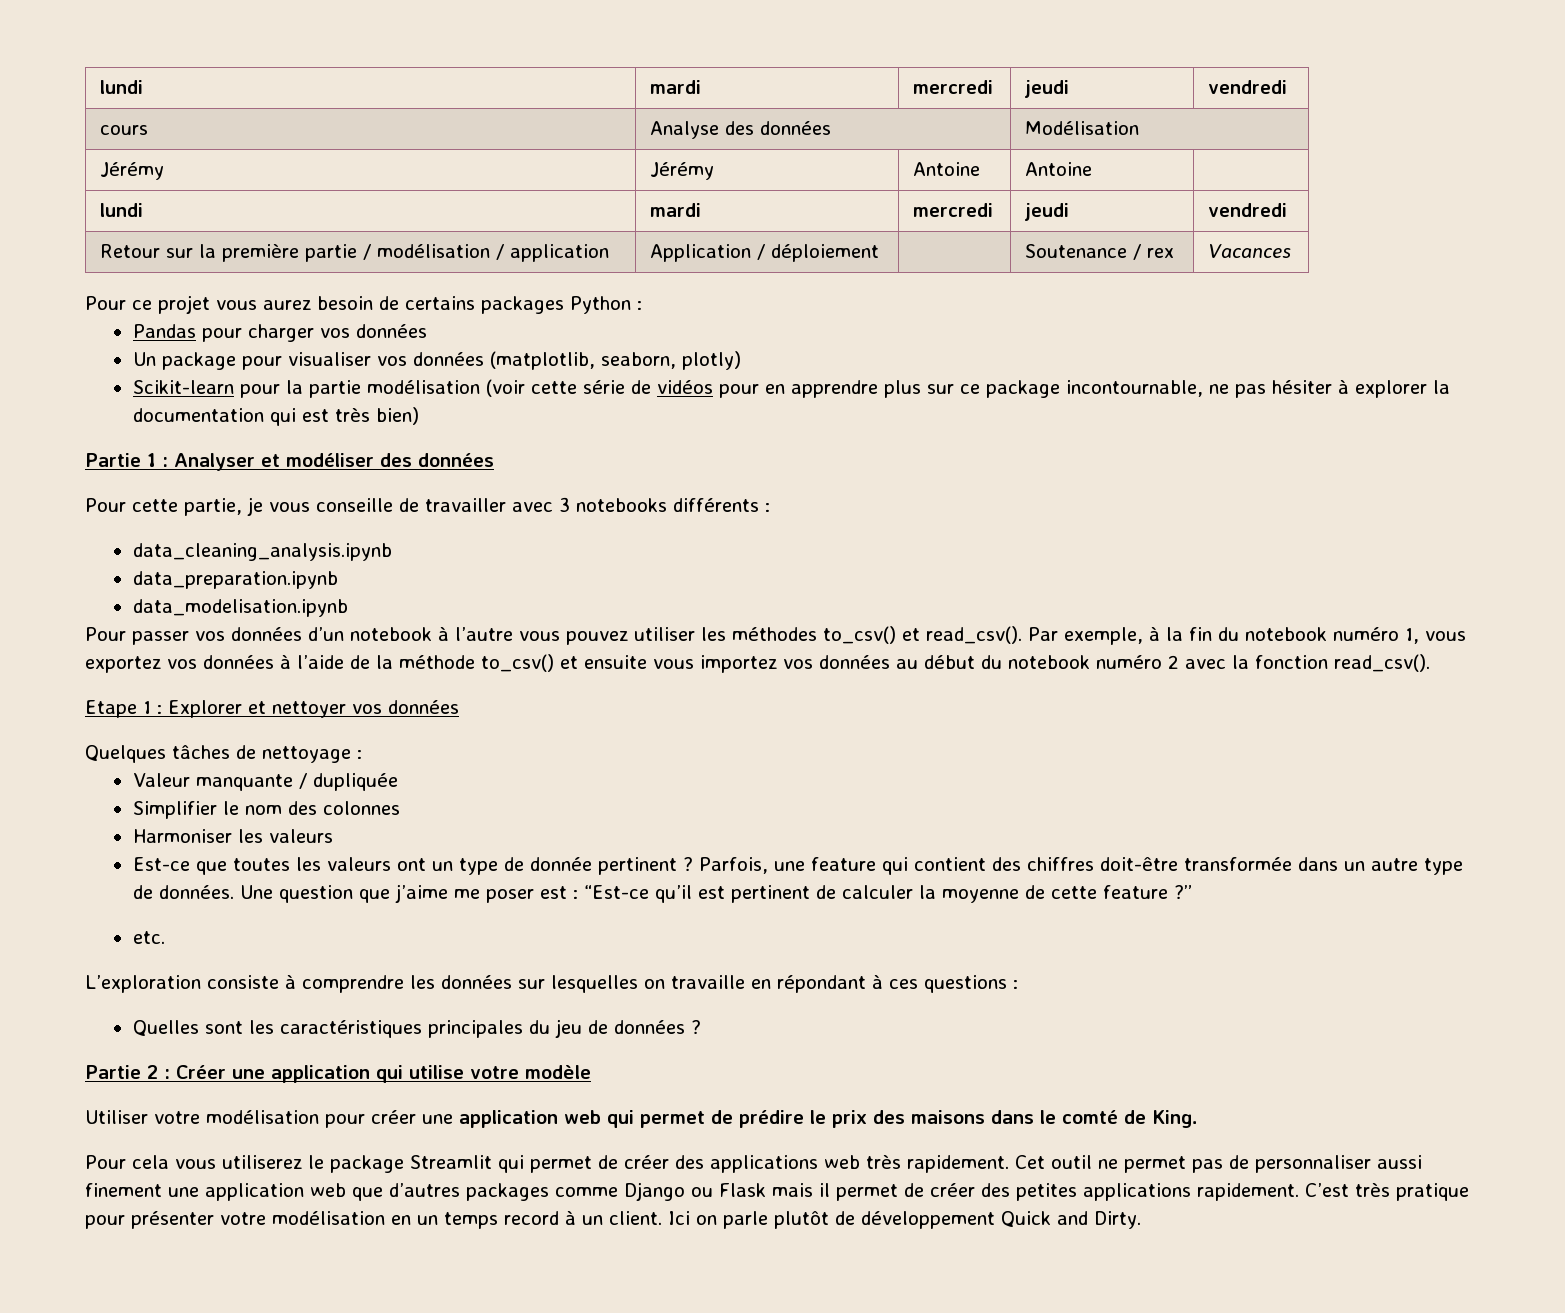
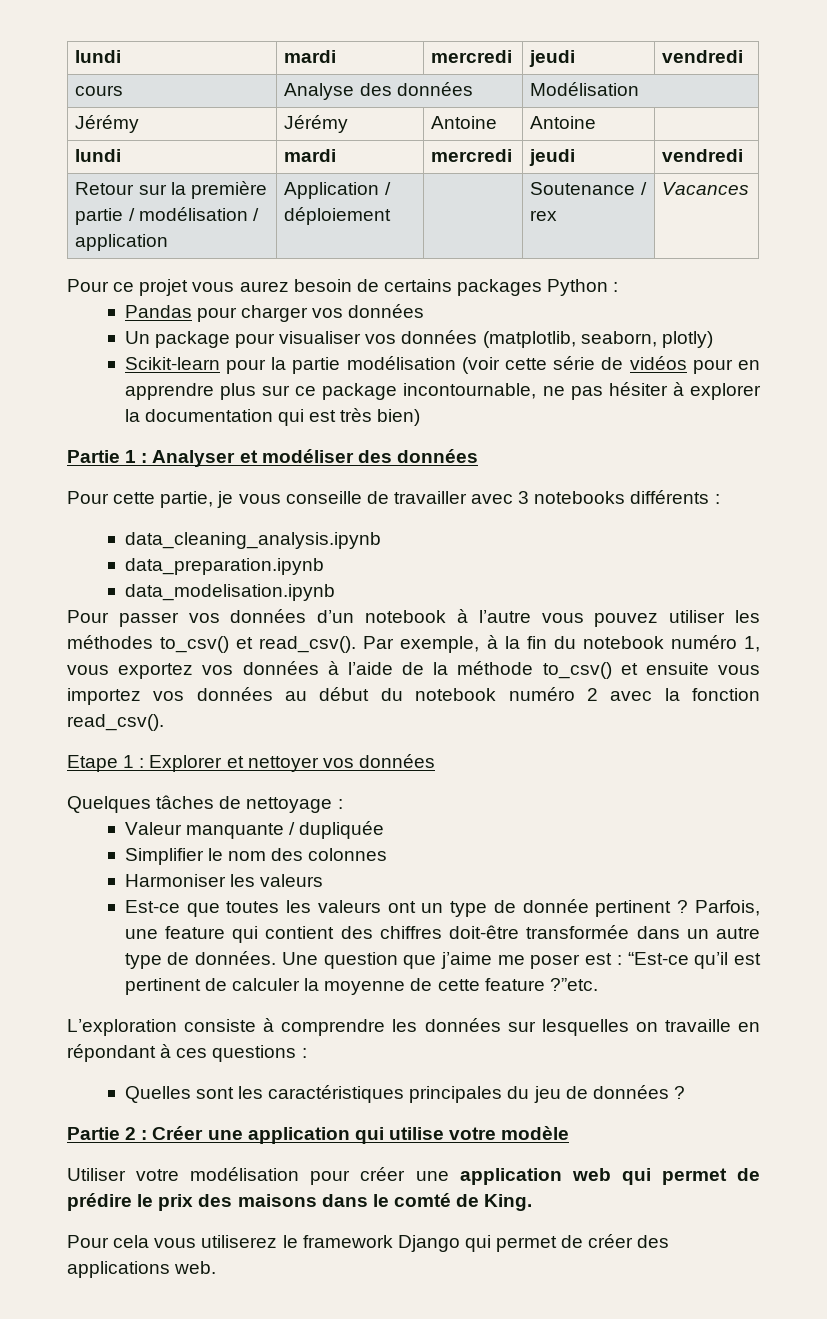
[1173,885,1192,899] [132,931,165,944] ?” // etc. -> [549,978,598,991] ?”etc.
[330,1155,492,1173] package Streamlit -> [302,1235,460,1252] framework Django
[824,1155,1422,1173] [85,1182,1469,1201] [85,1211,1141,1229] web très rapidement. Cet outil ne permet pas de personnaliser aussi finement une application web que d’autres packages comme Django ou Flask mais il permet de créer des petites applications rapidement. C’est très pratique pour présenter votre modélisation en un temps record à un client. Ici on parle plutôt de développement Quick and Dirty. -> [174,1261,217,1274] web.

